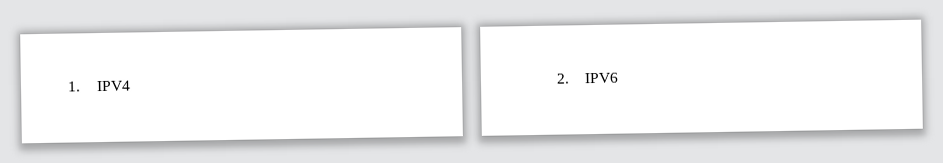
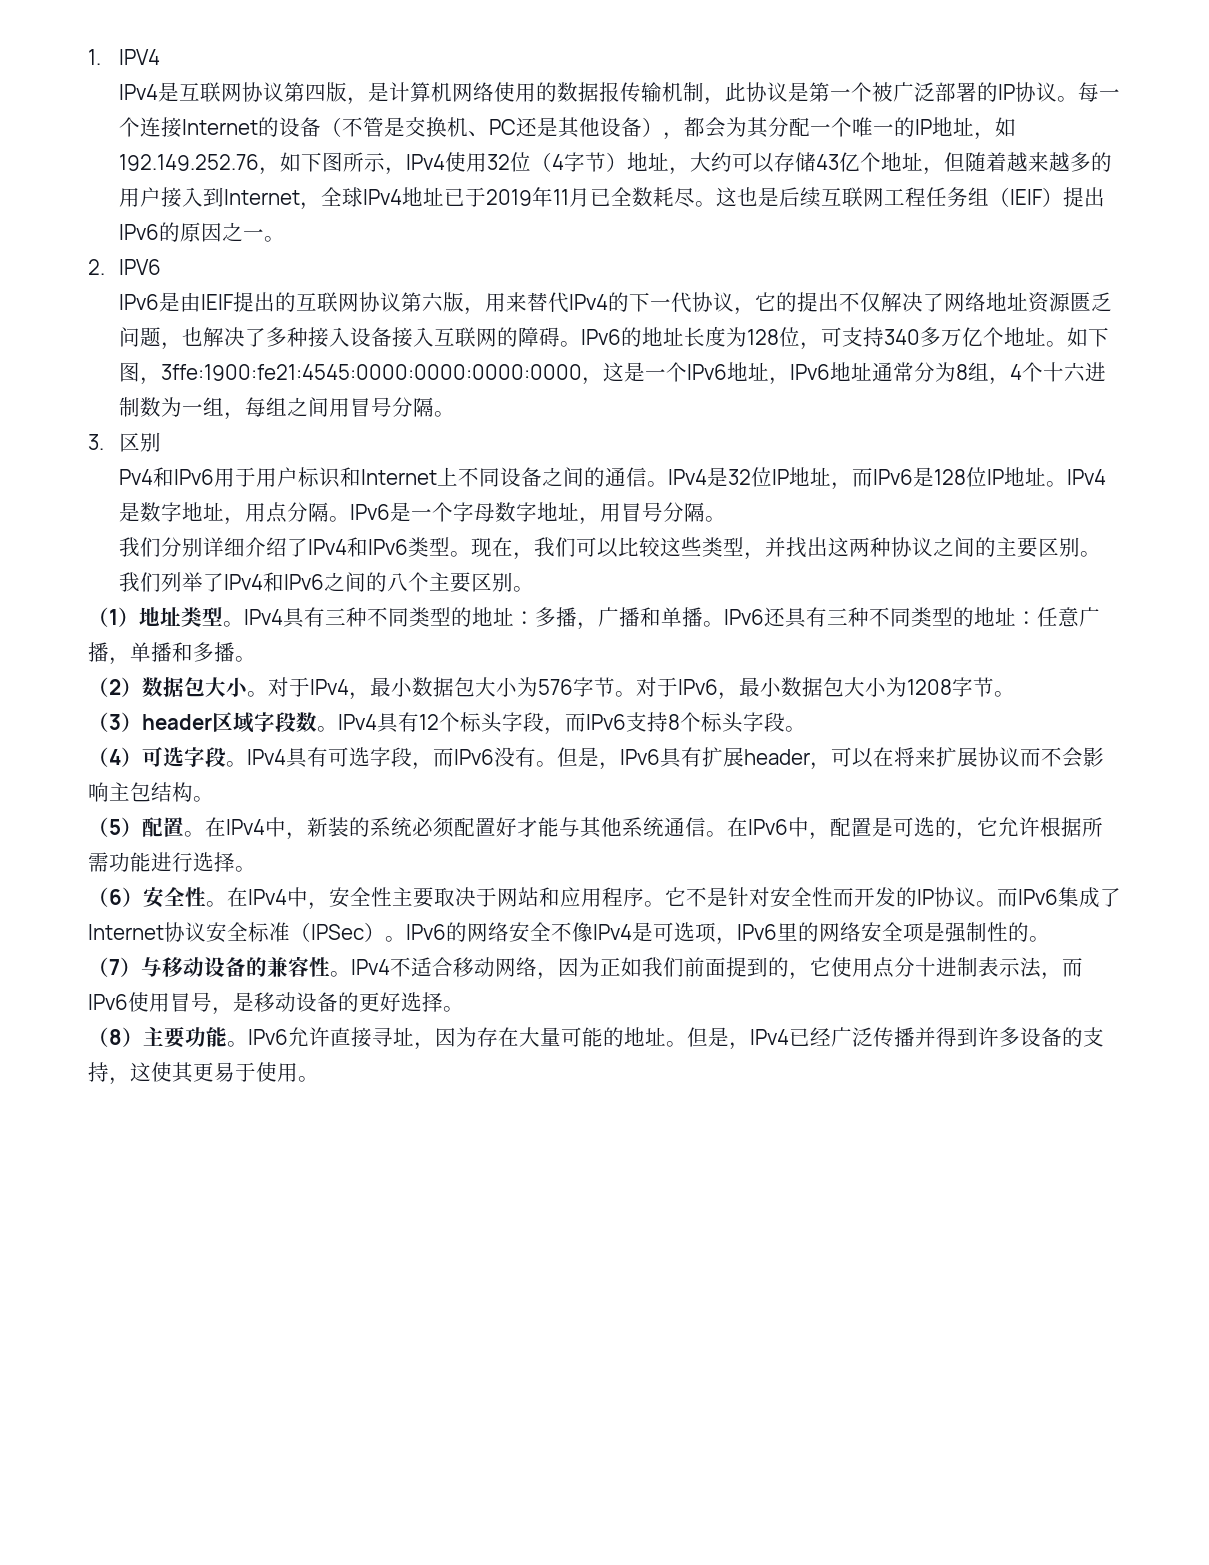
[555,72,620,84] 2. IPV6 -> [118,82,1120,105] [118,117,1016,140] [118,152,1112,175] [118,187,1105,210] [118,222,285,242] [88,259,161,275] [118,292,1112,315] [118,326,1109,350] [118,362,1106,385] [118,397,455,420] [88,432,161,452] [118,467,1106,490] [118,502,726,525] [118,537,1101,560] [118,572,534,593] [88,607,1100,630] [88,642,256,665] [88,677,1015,700] [88,712,806,735] [88,747,1104,770] [88,782,214,802] [88,817,1103,840] [88,852,256,872] [88,887,1121,910] [88,922,1050,945] [88,956,1083,980] [88,992,464,1015] [88,1027,1104,1050] [88,1062,319,1085] IPv4是互联网协议第四版，是计算机网络使用的数据报传输机制，此协议是第一个被广泛部署的IP协议。每一个连接Internet的设备（不管是交换机、PC还是其他设备），都会为其分配一个唯一的IP地址，如192.149.252.76，如下图所示，IPv4使用32位（4字节）地址，大约可以存储43亿个地址，但随着越来越多的用户接入到Internet，全球IPv4地址已于2019年11月已全数耗尽。这也是后续互联网工程任务组（IEIF）提出IPv6的原因之一。 // 2. IPV6 // IPv6是由IEIF提出的互联网协议第六版，用来替代IPv4的下一代协议，它的提出不仅解决了网络地址资源匮乏问题，也解决了多种接入设备接入互联网的障碍。IPv6的地址长度为128位，可支持340多万亿个地址。如下图，3ffe:1900:fe21:4545:0000:0000:0000:0000，这是一个IPv6地址，IPv6地址通常分为8组，4个十六进制数为一组，每组之间用冒号分隔。 // 3.区别 // Pv4和IPv6用于用户标识和Internet上不同设备之间的通信。IPv4是32位IP地址，而IPv6是128位IP地址。IPv4是数字地址，用点分隔。IPv6是一个字母数字地址，用冒号分隔。 // 我们分别详细介绍了IPv4和IPv6类型。现在，我们可以比较这些类型，并找出这两种协议之间的主要区别。我们列举了IPv4和IPv6之间的八个主要区别。 // （1）地址类型。IPv4具有三种不同类型的地址：多播，广播和单播。IPv6还具有三种不同类型的地址：任意广播，单播和多播。 // （2）数据包大小。对于IPv4，最小数据包大小为576字节。对于IPv6，最小数据包大小为1208字节。 // （3）header区域字段数。IPv4具有12个标头字段，而IPv6支持8个标头字段。 // （4）可选字段。IPv4具有可选字段，而IPv6没有。但是，IPv6具有扩展header，可以在将来扩展协议而不会影响主包结构。 // （5）配置。在IPv4中，新装的系统必须配置好才能与其他系统通信。在IPv6中，配置是可选的，它允许根据所需功能进行选择。 // （6）安全性。在IPv4中，安全性主要取决于网站和应用程序。它不是针对安全性而开发的IP协议。而IPv6集成了Internet协议安全标准（IPSec）。IPv6的网络安全不像IPv4是可选项，IPv6里的网络安全项是强制性的。 // （7）与移动设备的兼容性。IPv4不适合移动网络，因为正如我们前面提到的，它使用点分十进制表示法，而IPv6使用冒号，是移动设备的更好选择。 // （8）主要功能。IPv6允许直接寻址，因为存在大量可能的地址。但是，IPv4已经广泛传播并得到许多设备的支持，这使其更易于使用。

